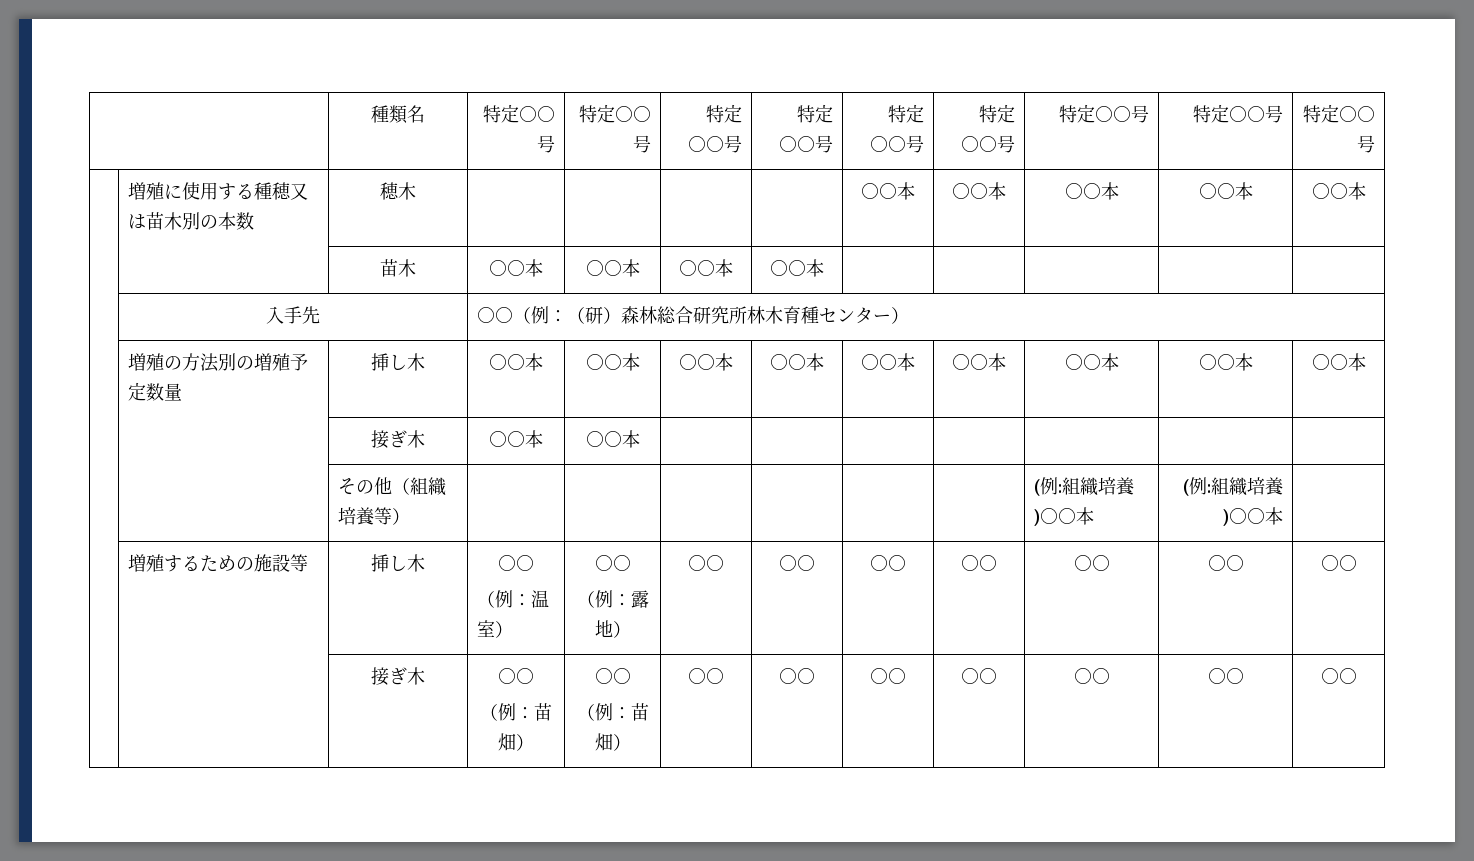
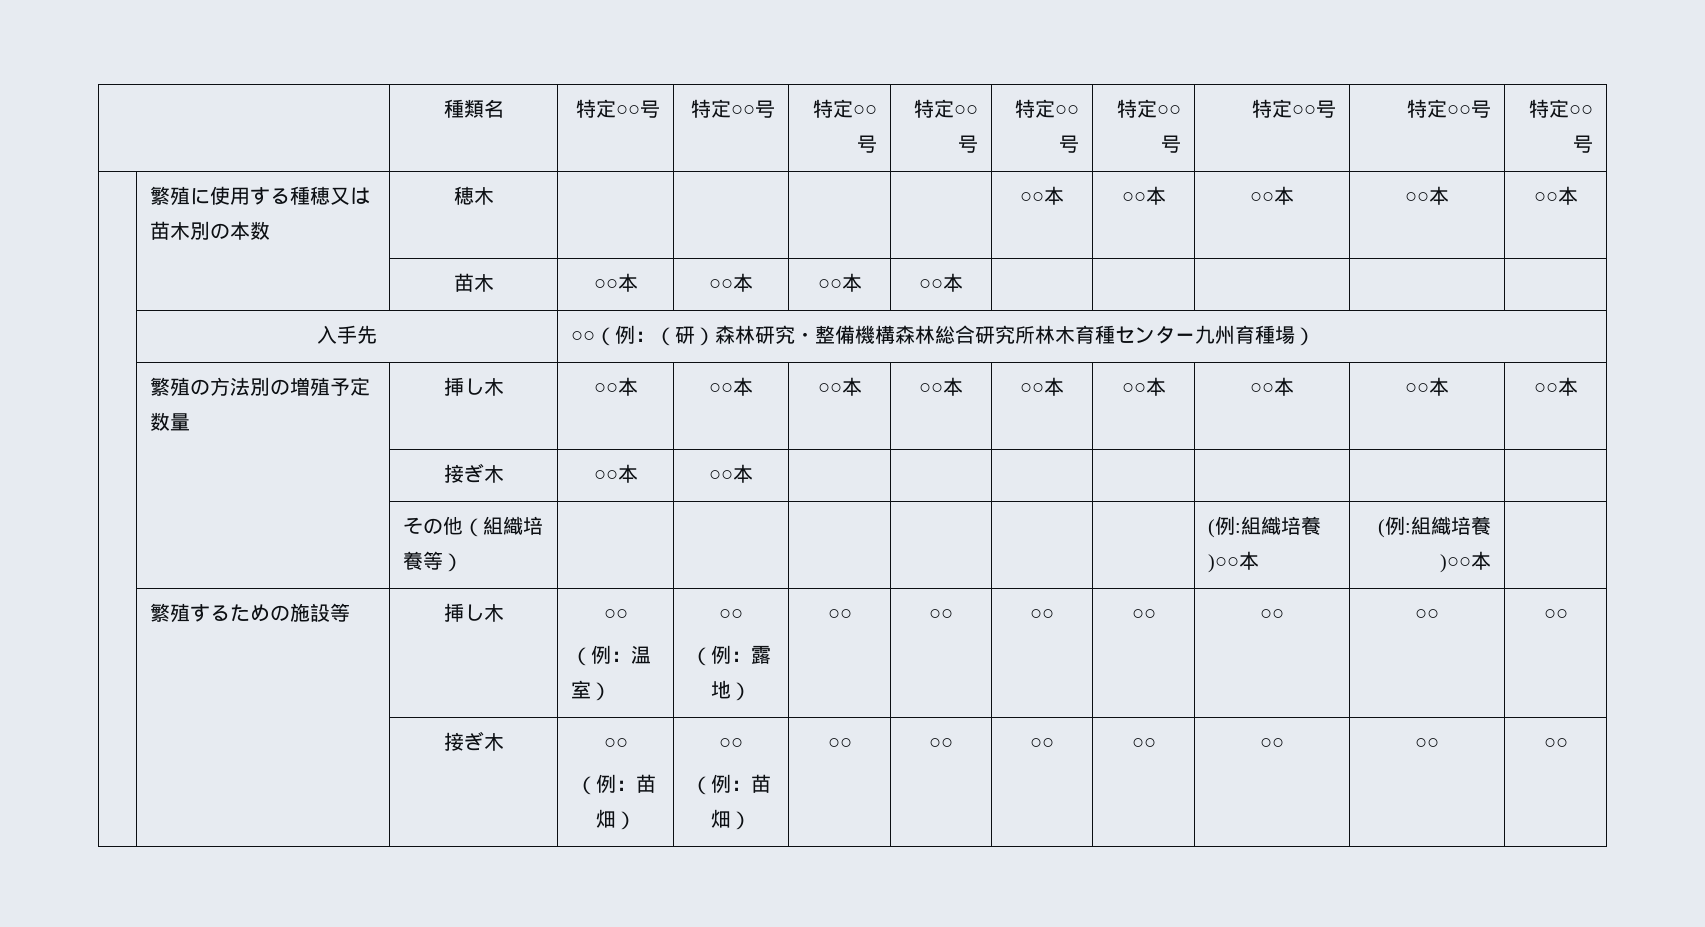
[128,182,147,200] 増 -> [150,186,171,205] 繁
(658, 315) none -> [755,325,936,344] 研究・整備機構森林
(892, 318) none -> [1195,325,1296,345] 九州育種場
[128,353,147,371] 増 -> [150,377,171,396] 繁
[128,554,147,572] 増 -> [150,603,171,622] 繁

